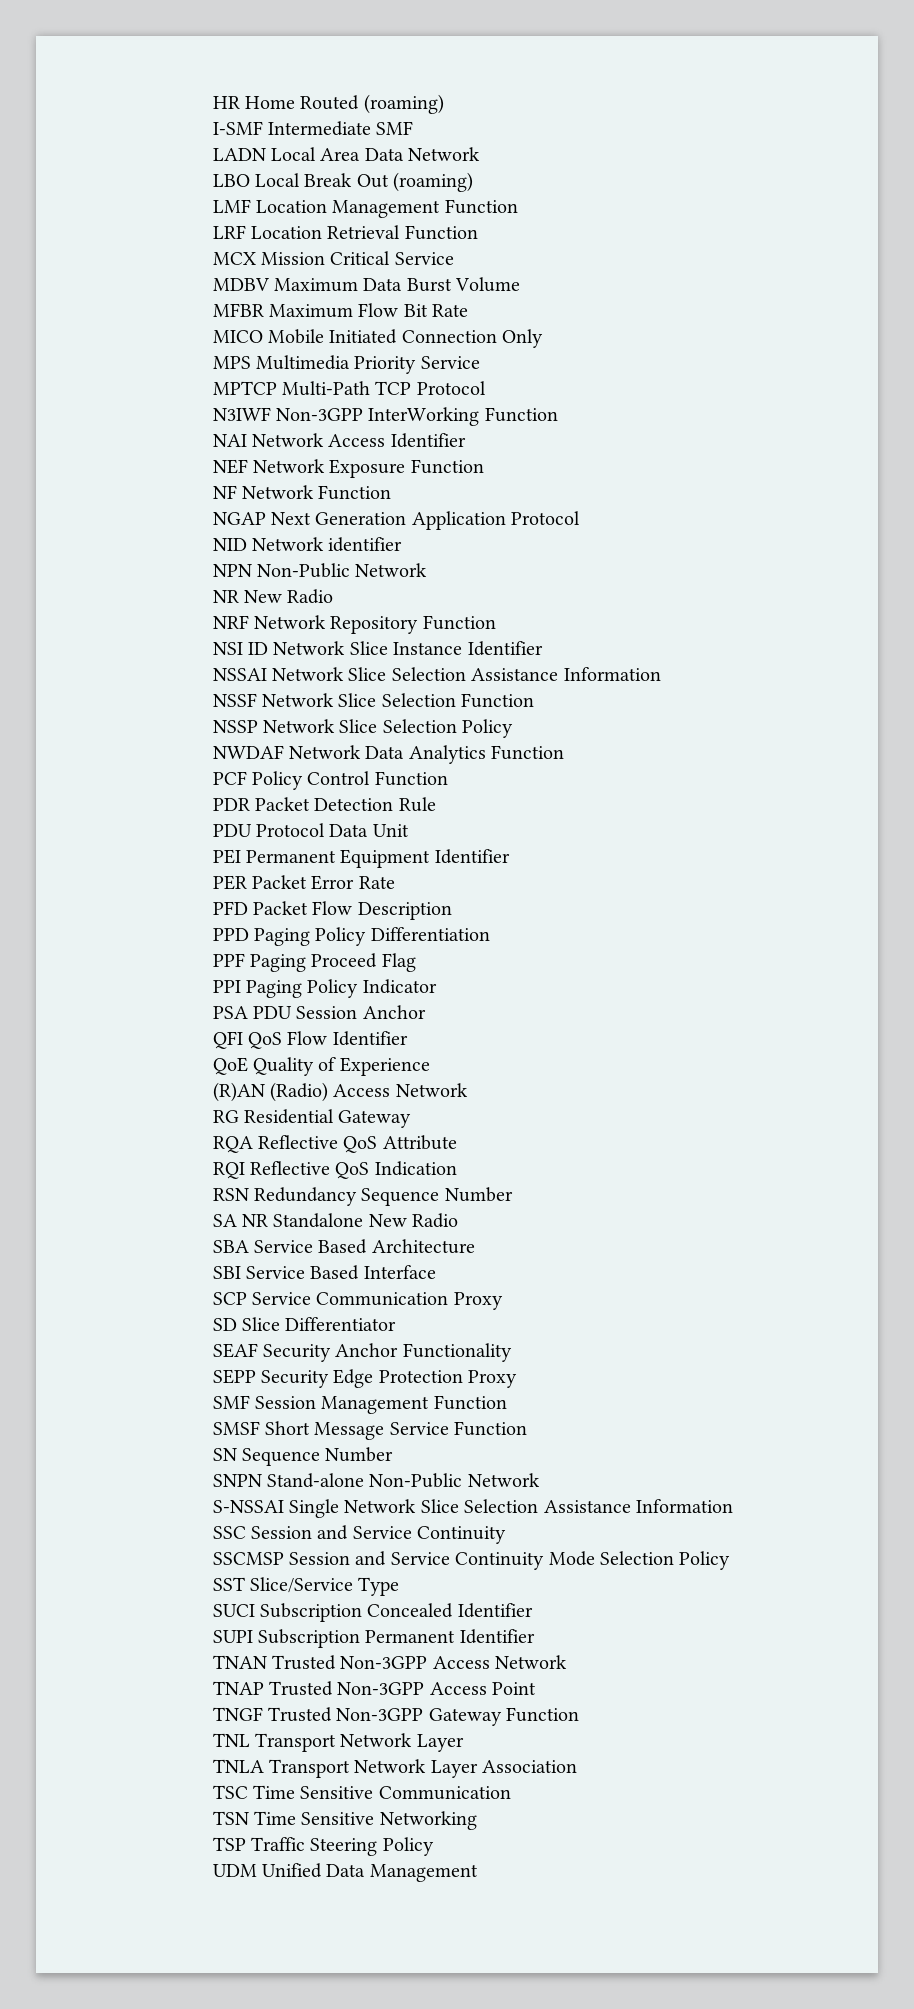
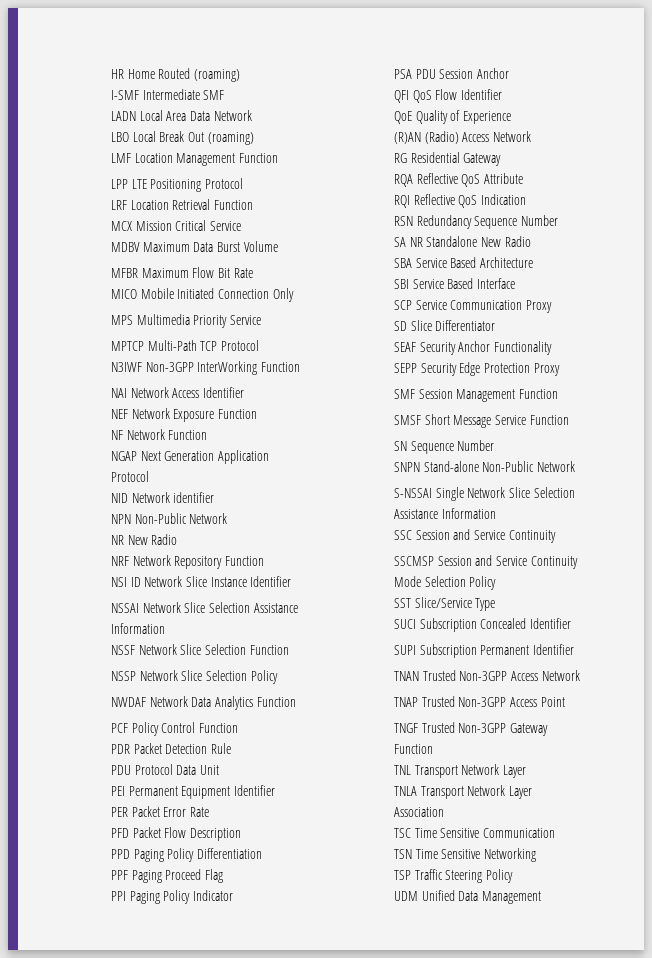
(518, 206) none -> [111,178,244,192] // LPP LTE Positioning Protocol

